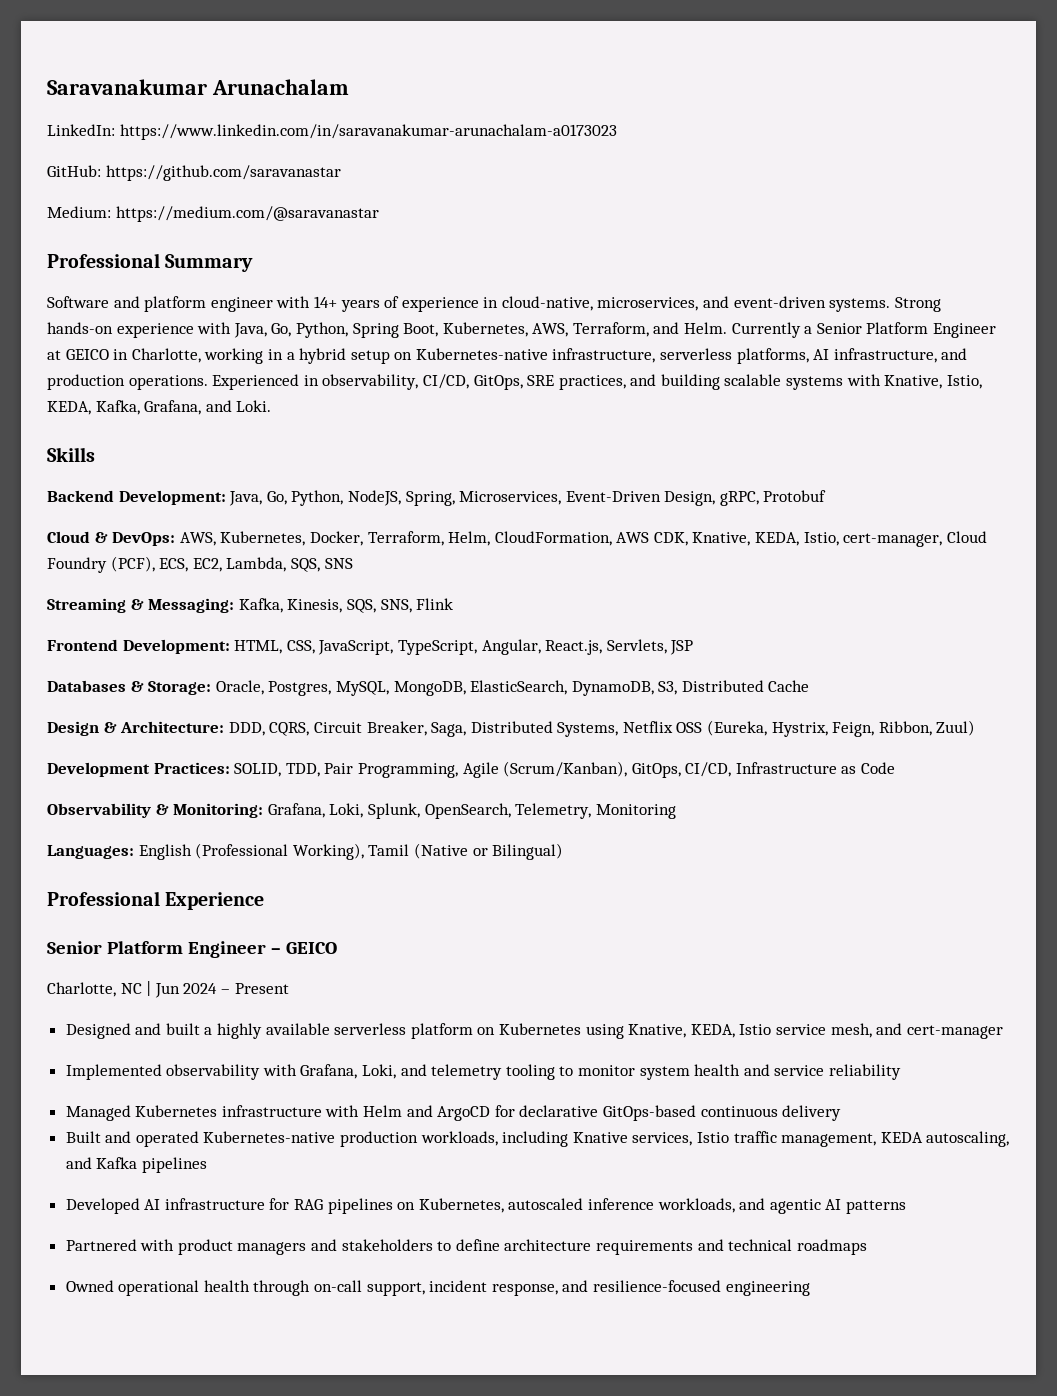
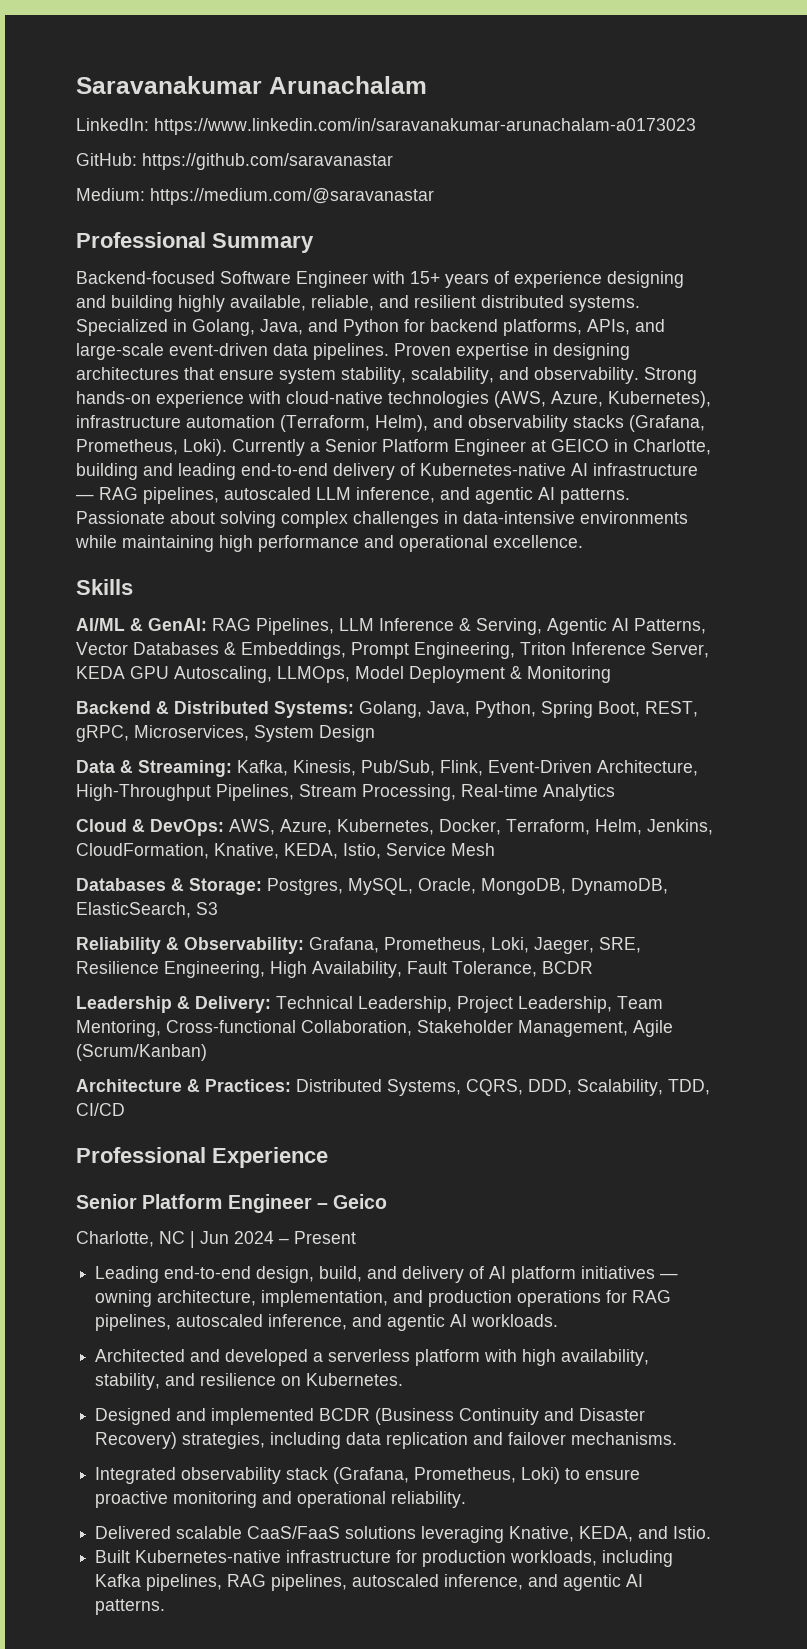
[47,296,941,312] [47,322,728,338] Software and platform engineer with 14+ years of experience in cloud-native, microservices, and event-driven systems. Strong hands-on experience with Java, Go, Python, Spring Boot, Kubernetes, AWS, Terraform, and Helm. -> [76,271,684,288] [76,295,640,312] [76,319,665,336] [76,343,630,360] [76,367,697,384] [76,391,711,408] [76,415,705,432] [76,439,227,456] Backend-focused Software Engineer with 15+ years of experience designing and building highly available, reliable, and resilient distributed systems. Specialized in Golang, Java, and Python for backend platforms, APIs, and large-scale event-driven data pipelines. Proven expertise in designing architectures that ensure system stability, scalability, and observability. Strong hands-on experience with cloud-native technologies (AWS, Azure, Kubernetes), infrastructure automation (Terraform, Helm), and observability stacks (Grafana, Prometheus, Loki).
[204,348,968,364] [47,374,982,390] [47,400,272,415] [47,447,95,462] [47,490,827,506] working in a hybrid setup on Kubernetes-native infrastructure, serverless platforms, AI infrastructure, and production operations. Experienced in observability, CI/CD, GitOps, SRE practices, and building scalable systems with Knative, Istio, KEDA, Kafka, Grafana, and Loki. // Skills // Backend Development: Java, Go, Python, NodeJS, Spring, Microservices, Event-Driven Design, gRPC, Protobuf -> [76,463,698,480] [76,487,630,504] [76,511,688,528] [75,535,583,552] [76,579,133,595] [76,618,706,635] [76,642,709,659] [76,666,611,683] [76,701,698,718] [76,725,375,742] [76,760,698,777] [76,784,615,801] building and leading end-to-end delivery of Kubernetes-native AI infrastructure — RAG pipelines, autoscaled LLM inference, and agentic AI patterns. Passionate about solving complex challenges in data-intensive environments while maintaining high performance and operational excellence. // Skills // AI/ML & GenAI: RAG Pipelines, LLM Inference & Serving, Agentic AI Patterns, Vector Databases & Embeddings, Prompt Engineering, Triton Inference Server, KEDA GPU Autoscaling, LLMOps, Model Deployment & Monitoring // Backend & Distributed Systems: Golang, Java, Python, Spring Boot, REST, gRPC, Microservices, System Design // Data & Streaming: Kafka, Kinesis, Pub/Sub, Flink, Event-Driven Architecture, High-Throughput Pipelines, Stream Processing, Real-time Analytics
(216, 539) none -> [280,819,332,835] Azure,
[494,531,987,547] [47,556,353,573] [47,598,454,613] [47,639,694,655] CloudFormation, AWS CDK, Knative, KEDA, Istio, cert-manager, Cloud Foundry (PCF), ECS, EC2, Lambda, SQS, SNS // Streaming & Messaging: Kafka, Kinesis, SQS, SNS, Flink // Frontend Development: HTML, CSS, JavaScript, TypeScript, Angular, React.js, Servlets, JSP -> [647,819,713,835] [76,843,495,859] Jenkins, CloudFormation, Knative, KEDA, Istio, Service Mesh
[215,680,264,695] Oracle, -> (262, 886) none
[393,680,810,696] [47,720,976,737] [47,761,896,778] [47,803,676,819] [47,843,564,860] MongoDB, ElasticSearch, DynamoDB, S3, Distributed Cache // Design & Architecture: DDD, CQRS, Circuit Breaker, Saga, Distributed Systems, Netflix OSS (Eureka, Hystrix, Feign, Ribbon, Zuul) // Development Practices: SOLID, TDD, Pair Programming, Agile (Scrum/Kanban), GitOps, CI/CD, Infrastructure as Code // Observability & Monitoring: Grafana, Loki, Splunk, OpenSearch, Telemetry, Monitoring // Languages: English (Professional Working), Tamil (Native or Bilingual) -> [418,878,668,895] [76,902,218,918] [76,937,641,954] [76,961,593,978] [76,996,663,1013] [76,1020,673,1037] [76,1044,207,1061] [76,1079,710,1096] [76,1103,125,1116] Oracle, MongoDB, DynamoDB, ElasticSearch, S3 // Reliability & Observability: Grafana, Prometheus, Loki, Jaeger, SRE, Resilience Engineering, High Availability, Fault Tolerance, BCDR // Leadership & Delivery: Technical Leadership, Project Leadership, Team Mentoring, Cross-functional Collaboration, Stakeholder Management, Agile (Scrum/Kanban) // Architecture & Practices: Distributed Systems, CQRS, DDD, Scalability, TDD, CI/CD
[285,942,337,954] GEICO -> [333,1194,388,1209] Geico
[65,1023,1003,1039] [65,1064,901,1080] [65,1105,842,1121] [65,1131,1010,1147] [65,1157,207,1173] [65,1198,906,1214] [65,1239,867,1255] [65,1280,810,1296] Designed and built a highly available serverless platform on Kubernetes using Knative, KEDA, Istio service mesh, and cert-manager // Implemented observability with Grafana, Loki, and telemetry tooling to monitor system health and service reliability // Managed Kubernetes infrastructure with Helm and ArgoCD for declarative GitOps-based continuous delivery // Built and operated Kubernetes-native production workloads, including Knative services, Istio traffic management, KEDA autoscaling, and Kafka pipelines // Developed AI infrastructure for RAG pipelines on Kubernetes, autoscaled inference workloads, and agentic AI patterns // Partnered with product managers and stakeholders to define architecture requirements and technical roadmaps // Owned operational health through on-call support, incident response, and resilience-focused engineering -> [95,1266,679,1283] [95,1290,672,1307] [95,1314,559,1331] [95,1349,650,1366] [95,1373,404,1390] [95,1408,646,1425] [95,1432,678,1449] [95,1467,641,1484] [95,1491,467,1508] [95,1526,712,1543] [95,1550,674,1567] [95,1574,644,1591] [95,1599,166,1615] Leading end-to-end design, build, and delivery of AI platform initiatives — owning architecture, implementation, and production operations for RAG pipelines, autoscaled inference, and agentic AI workloads. // Architected and developed a serverless platform with high availability, stability, and resilience on Kubernetes. // Designed and implemented BCDR (Business Continuity and Disaster Recovery) strategies, including data replication and failover mechanisms. // Integrated observability stack (Grafana, Prometheus, Loki) to ensure proactive monitoring and operational reliability. // Delivered scalable CaaS/FaaS solutions leveraging Knative, KEDA, and Istio. // Built Kubernetes-native infrastructure for production workloads, including Kafka pipelines, RAG pipelines, autoscaled inference, and agentic AI patterns.

